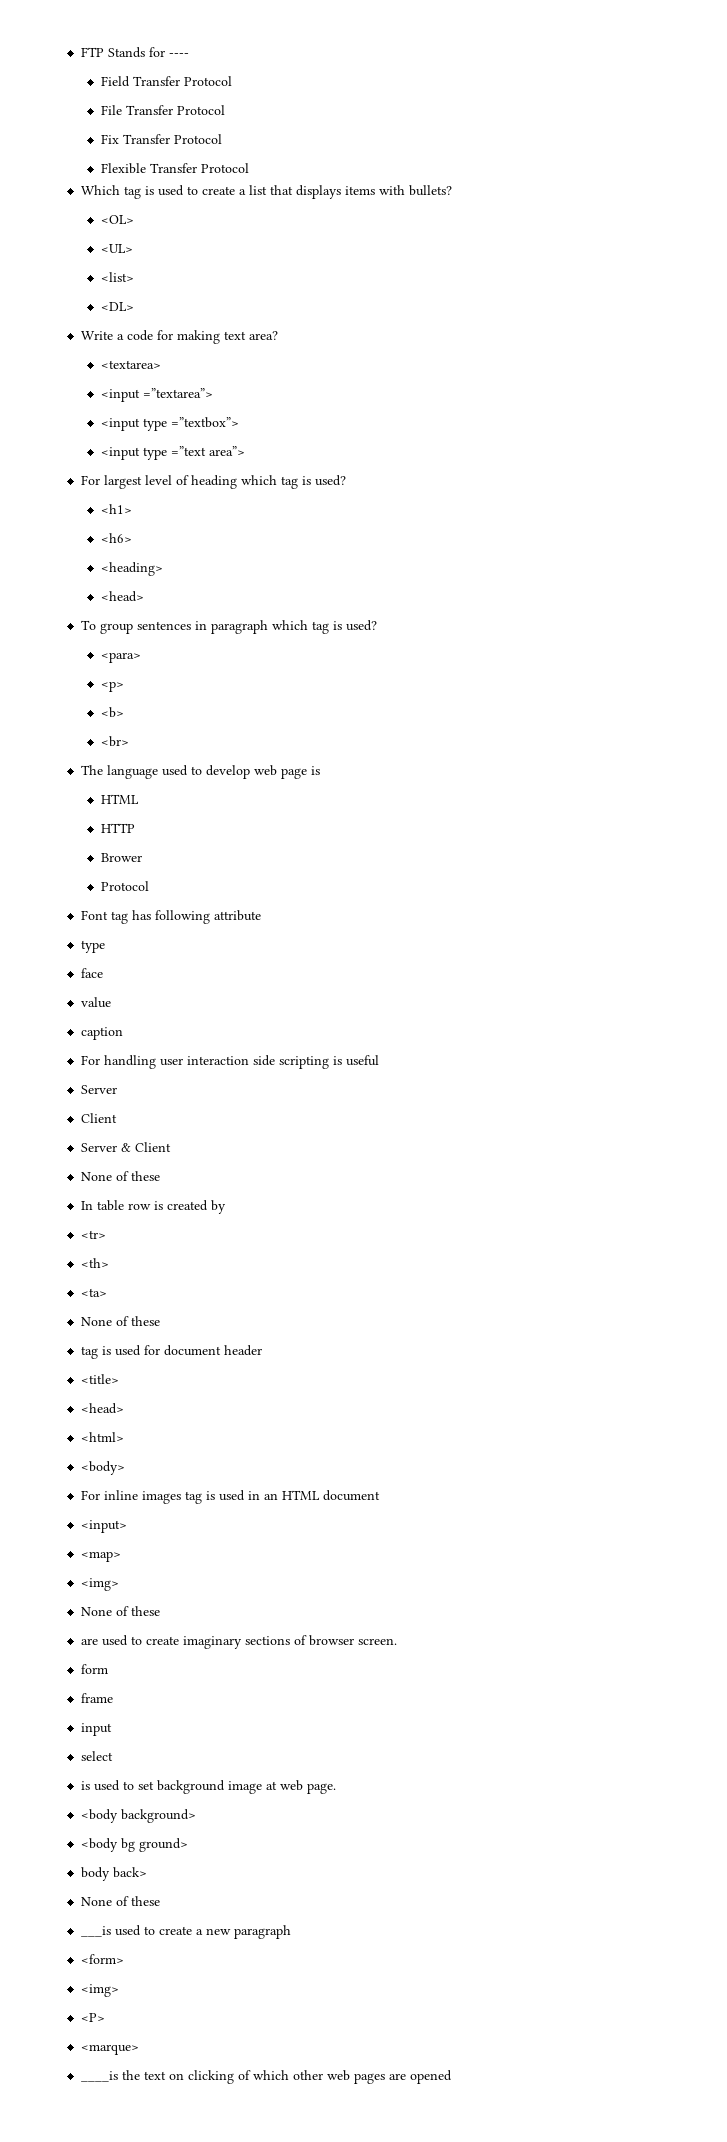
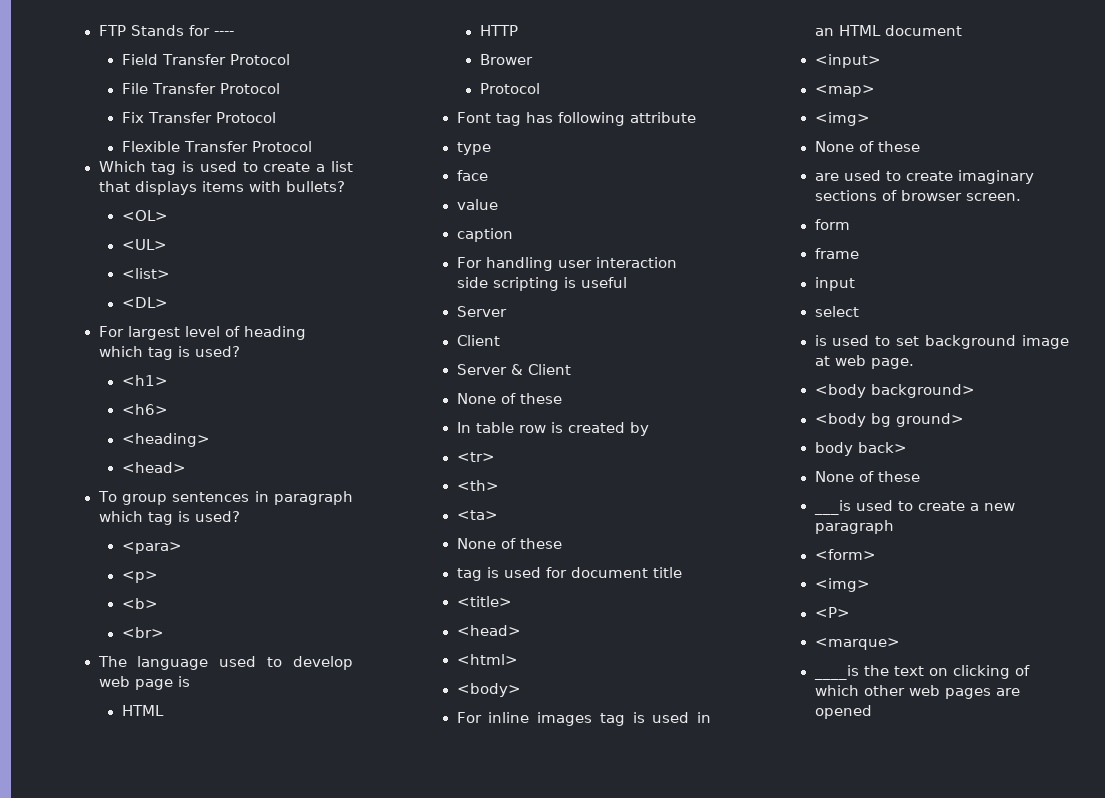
[80,330,278,344] [101,360,162,369] [101,388,214,402] [101,417,240,431] [101,446,246,460] // Write a code for making text area? // <textarea> // <input =”textarea”> // <input type =”textbox”> // <input type =”text area”> -> (168, 302) none
[223,1345,262,1356] header -> [652,567,682,578] title

